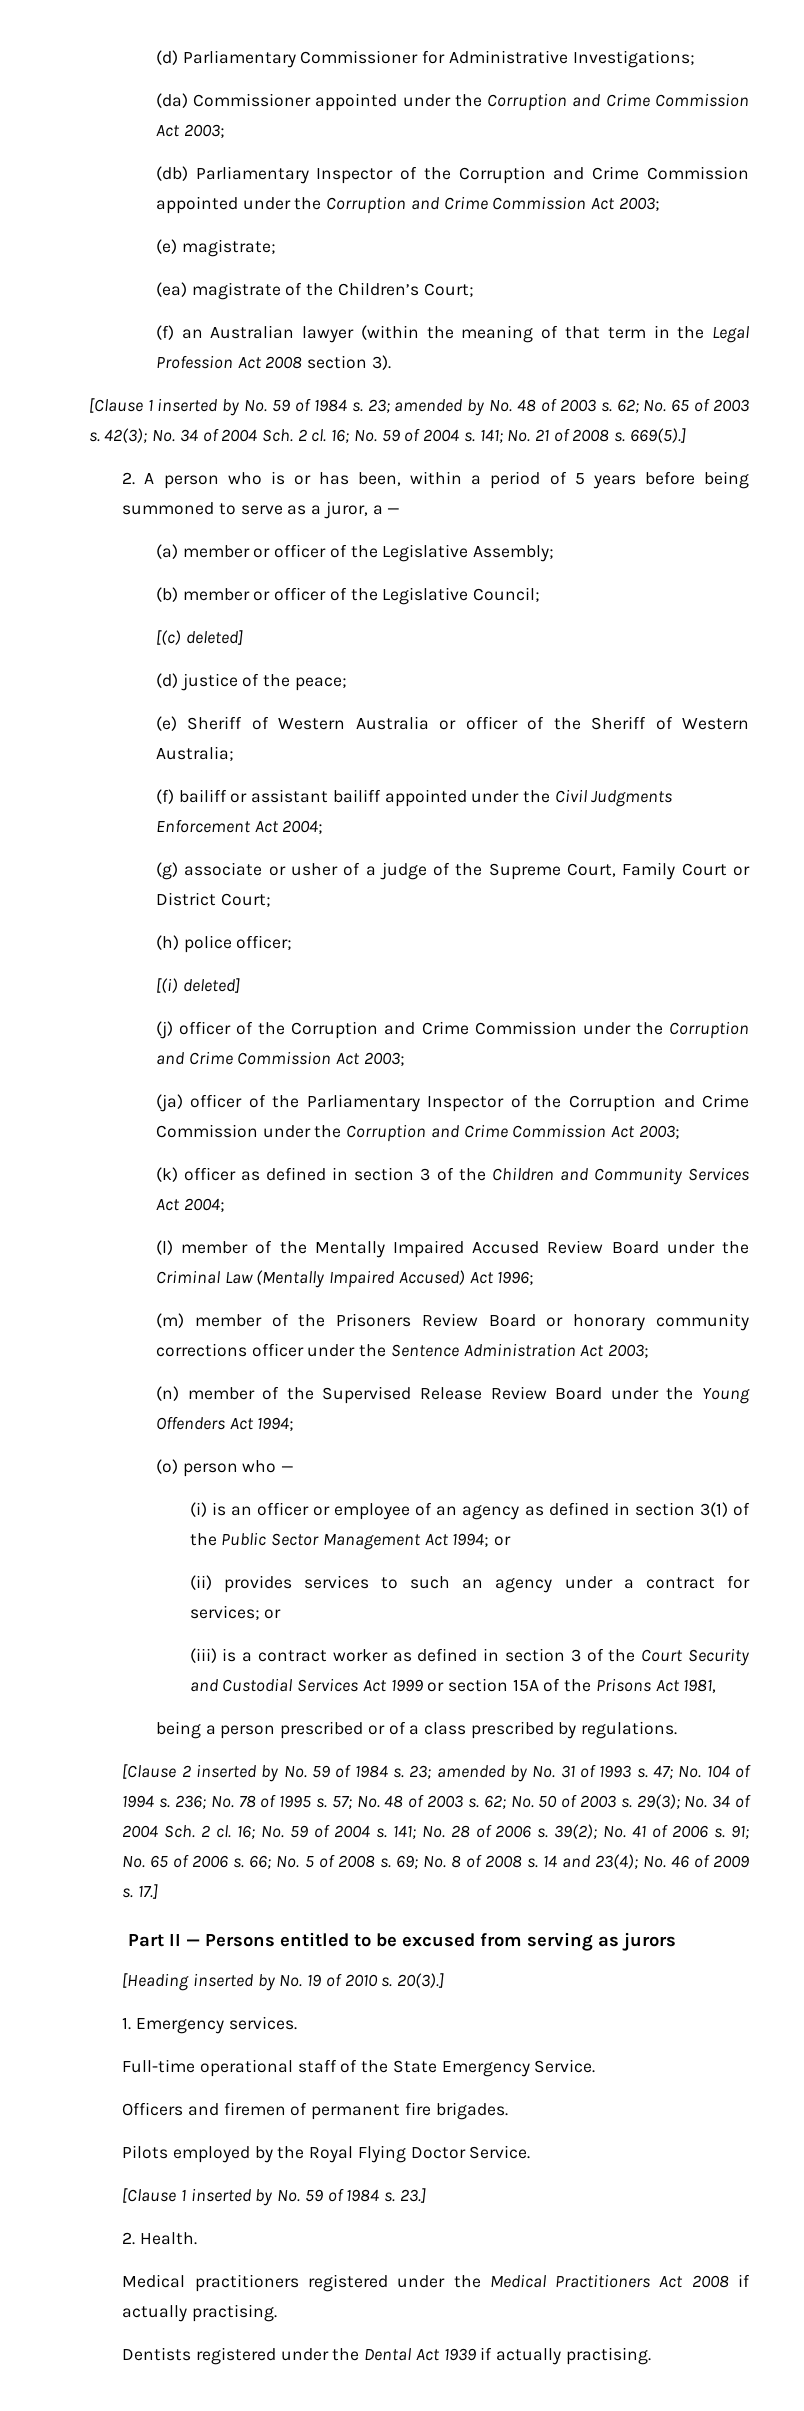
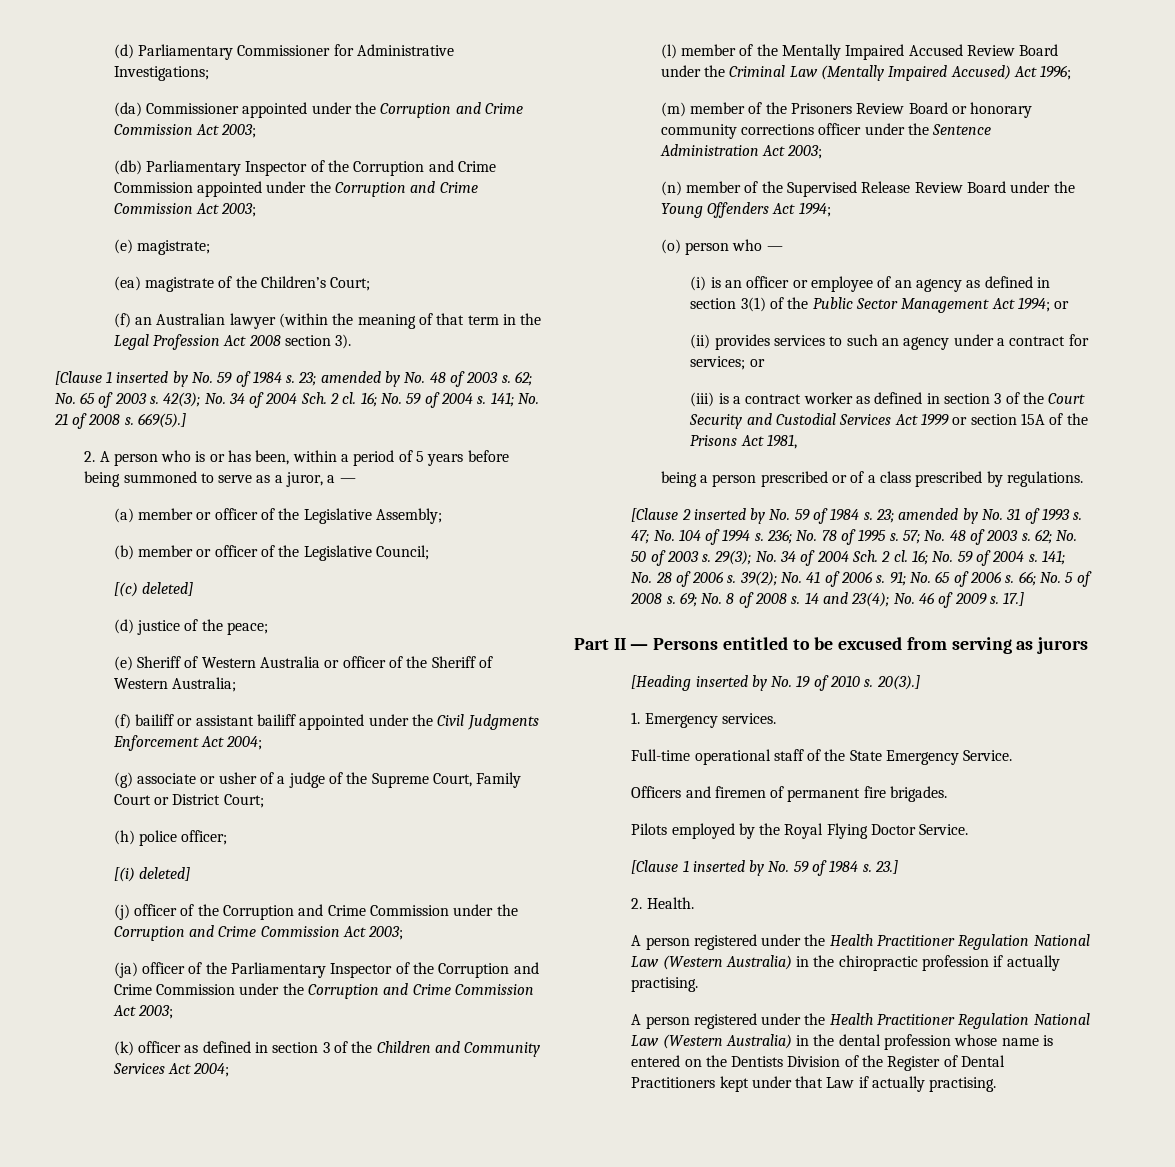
[122,2274,729,2292] Medical practitioners registered under the Medical Practitioners Act 2008 -> [631,934,1090,950] [631,955,990,971] A person registered under the Health Practitioner Regulation National Law (Western Australia) in the chiropractic profession
[122,2347,477,2365] Dentists registered under the Dental Act 1939 -> [631,1013,1090,1029] [631,1034,1054,1050] [631,1055,1006,1071] [631,1076,855,1092] A person registered under the Health Practitioner Regulation National Law (Western Australia) in the dental profession whose name is entered on the Dentists Division of the Register of Dental Practitioners kept under that Law

